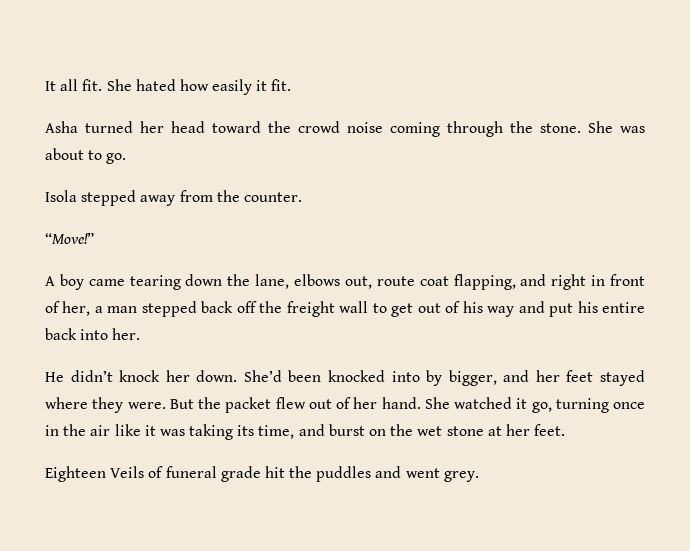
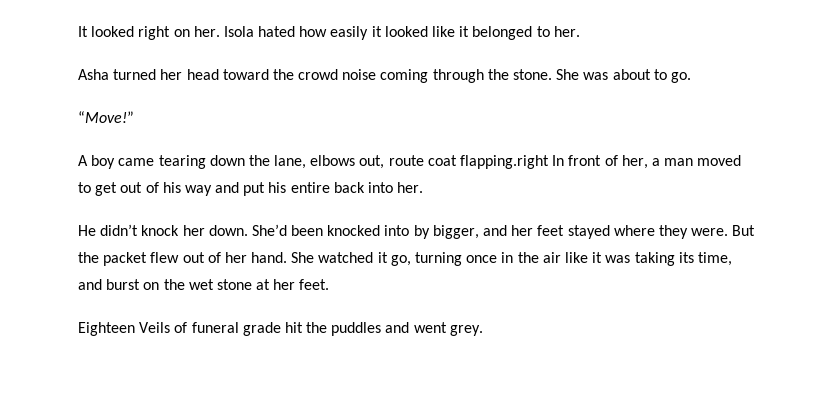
[60,79,292,95] all fit. She hated how easily it fit. -> [91,26,580,40] looked right on her. Isola hated how easily it looked like it belonged to her.
[45,190,302,206] // Isola stepped away from the counter. -> (691, 77) none
[453,274,606,290] flapping, and right in -> [460,155,565,169] flapping.right In
[141,301,369,317] stepped back off the freight wall -> [697,155,742,166] moved

